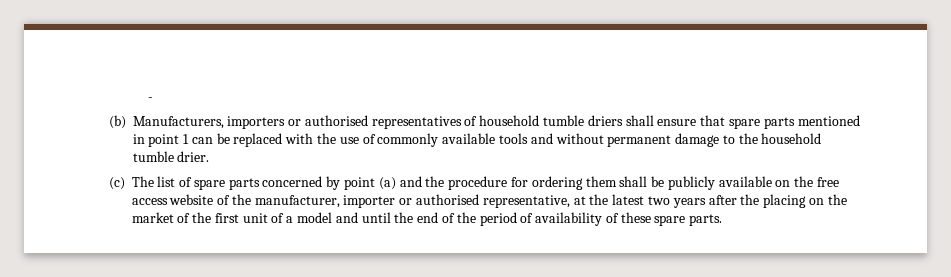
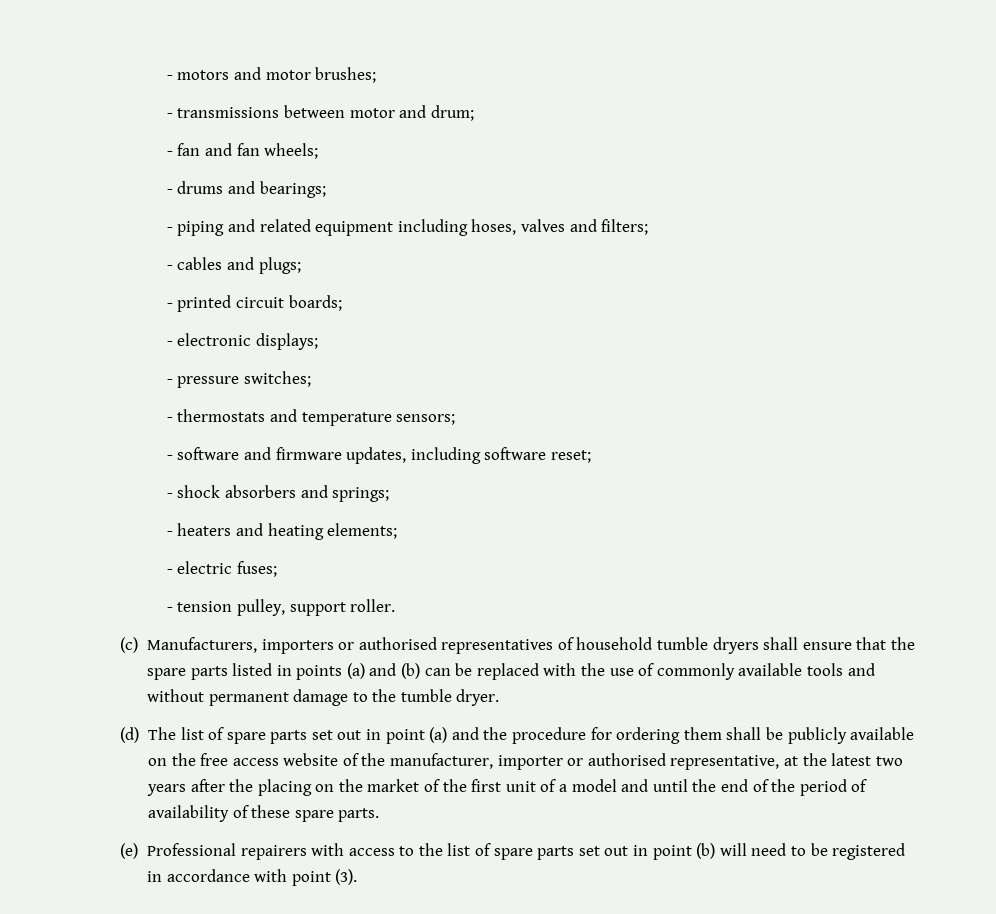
[148,97,154,101] [108,115,126,129] - // (b) -> [166,67,377,83] [166,105,474,121] [166,143,319,159] [166,181,326,198] [166,219,649,236] [166,257,301,274] [166,295,342,312] [166,333,319,350] [166,371,312,388] [166,409,456,426] [166,447,592,464] [166,485,390,502] [166,523,398,540] [166,561,278,577] [166,599,396,616] [120,637,139,653] - motors and motor brushes; // - transmissions between motor and drum; // - fan and fan wheels; // - drums and bearings; // - piping and related equipment including hoses, valves and filters; // - cables and plugs; // - printed circuit boards; // - electronic displays; // - pressure switches; // - thermostats and temperature sensors; // - software and firmware updates, including software reset; // - shock absorbers and springs; // - heaters and heating elements; // - electric fuses; // - tension pulley, support roller. // (c)
[587,115,623,126] driers -> [712,637,759,654] dryers
[728,115,860,129] [132,134,190,147] spare parts mentioned in point 1 -> [891,637,916,650] [146,663,421,680] the spare parts listed in points (a) and (b)
[761,133,822,144] [132,151,210,162] [108,177,125,190] household tumble drier. // (c) -> [400,689,500,706] [120,727,140,743] tumble dryer. // (d)
[262,176,341,190] concerned by -> [311,729,382,740] set out in
(723, 220) none -> [120,843,906,860] [146,869,358,886] // (e) Professional repairers with access to the list of spare parts set out in point (b) will need to be registered in accordance with point (3).

